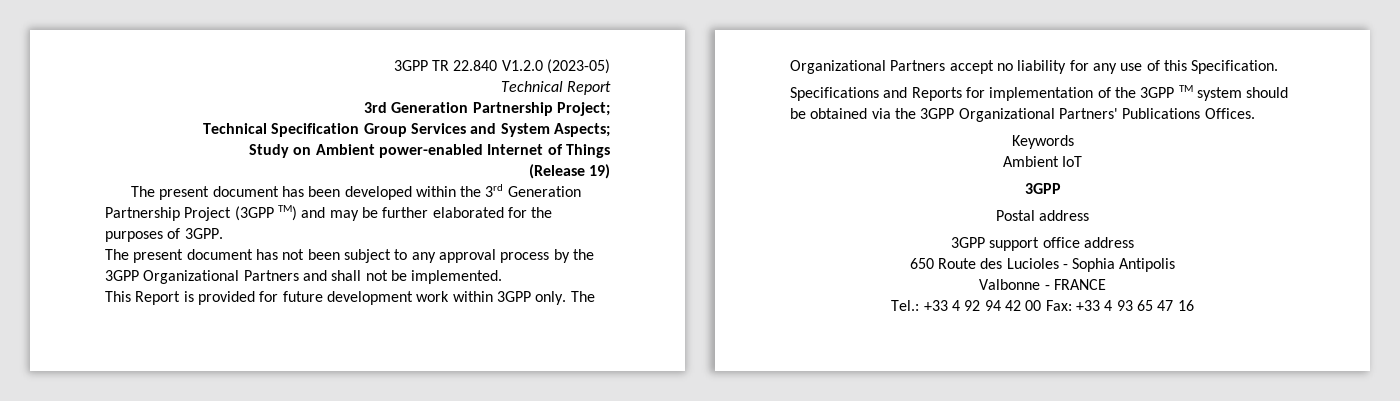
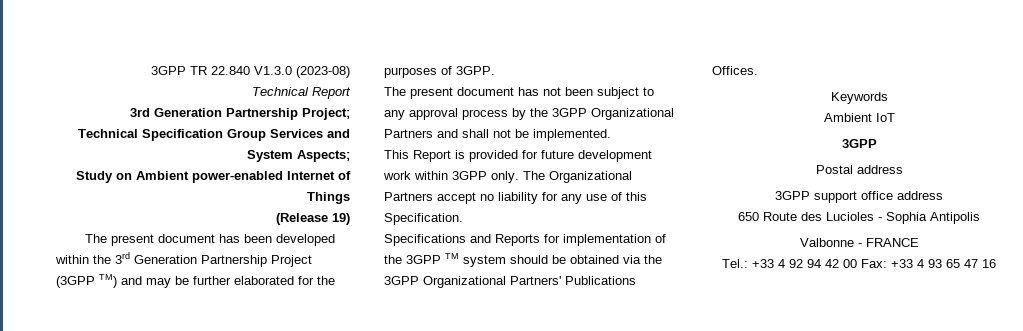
[501,59,610,74] V1.2.0 (2023-05) -> [254,66,350,78] V1.3.0 (2023-08)

